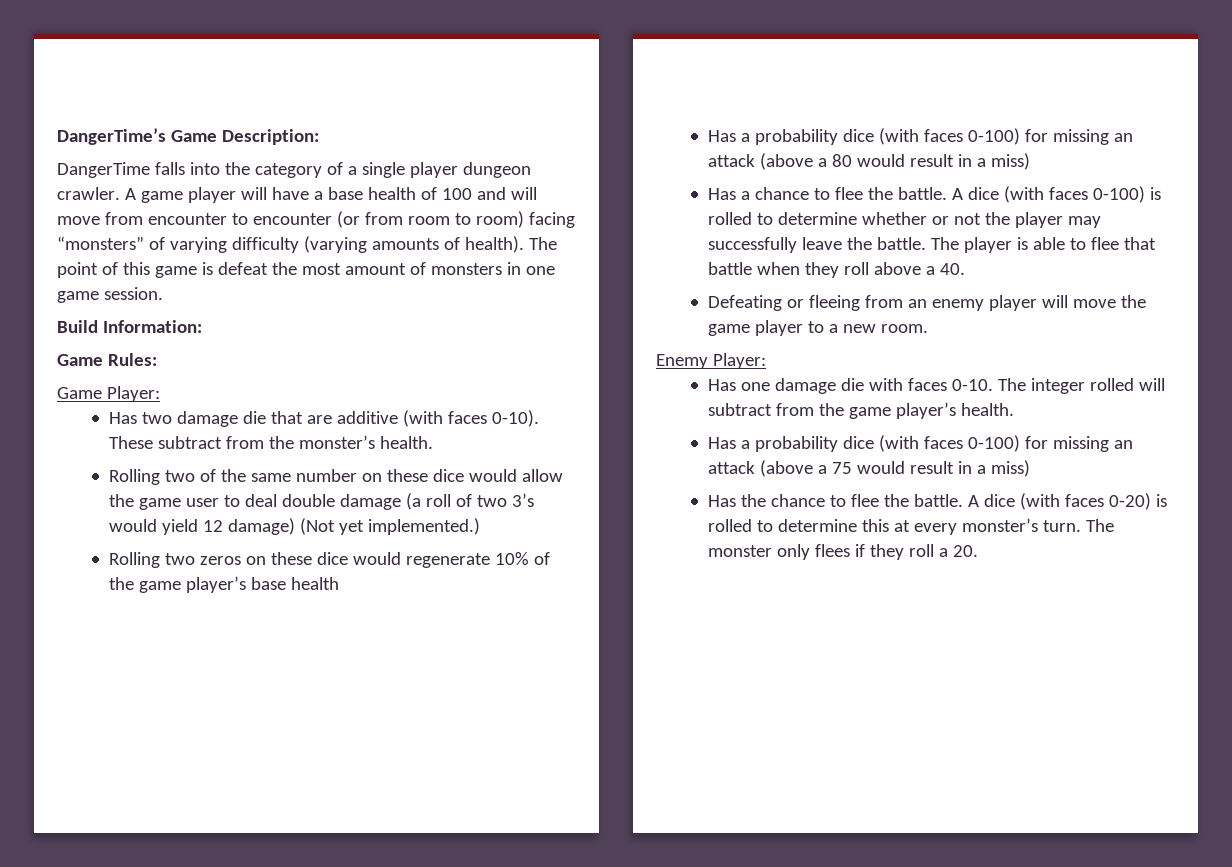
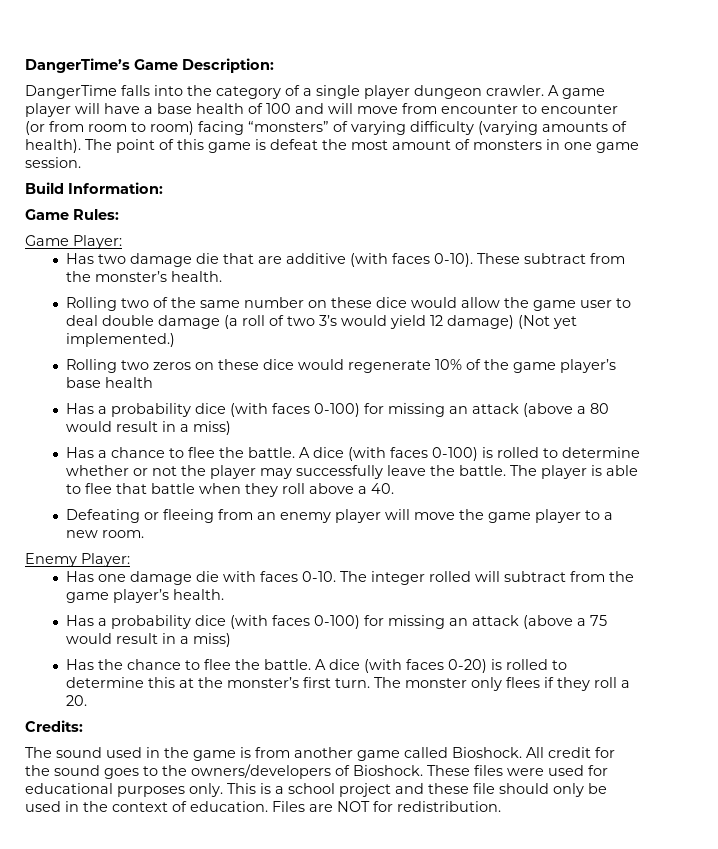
[913,518,1038,535] every monster’s -> [197,677,331,688] the monster’s first
(978, 551) none -> [25,720,83,732] [25,747,615,761] [25,764,608,779] [25,783,607,797] [25,801,501,812] // Credits: // The sound used in the game is from another game called Bioshock. All credit for the sound goes to the owners/developers of Bioshock. These files were used for educational purposes only. This is a school project and these file should only be used in the context of education. Files are NOT for redistribution.

